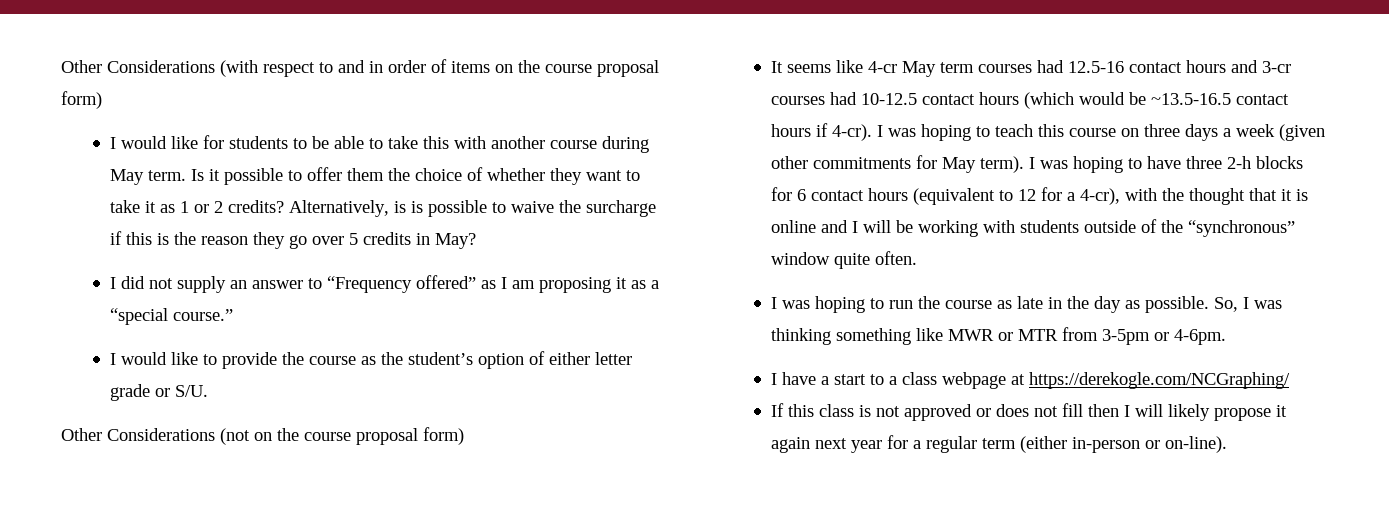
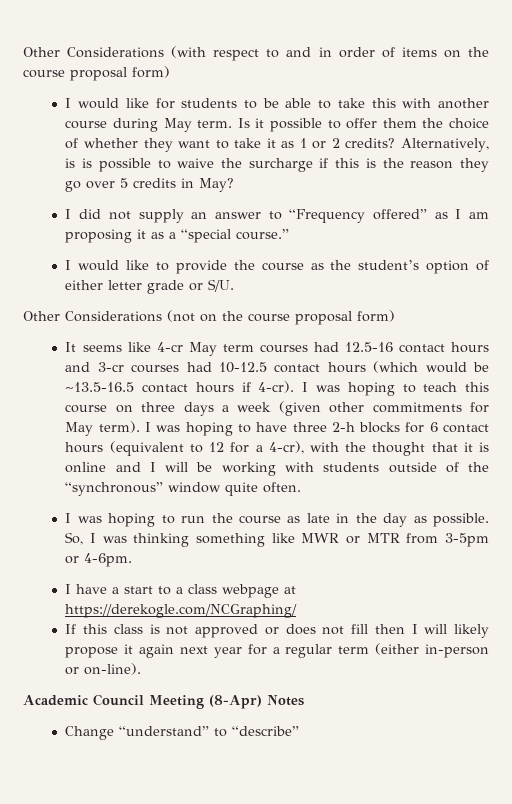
(1227, 444) none -> [23,694,304,709] [65,726,300,740] // Academic Council Meeting (8-Apr) Notes // Change “understand” to “describe”

